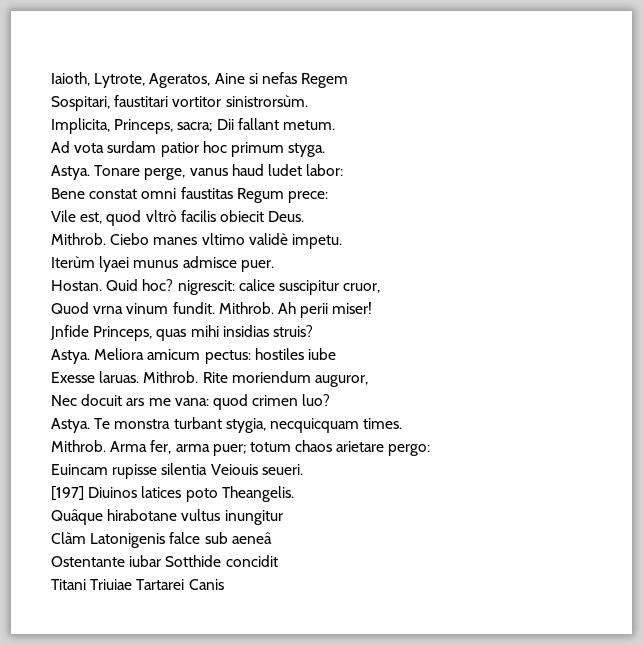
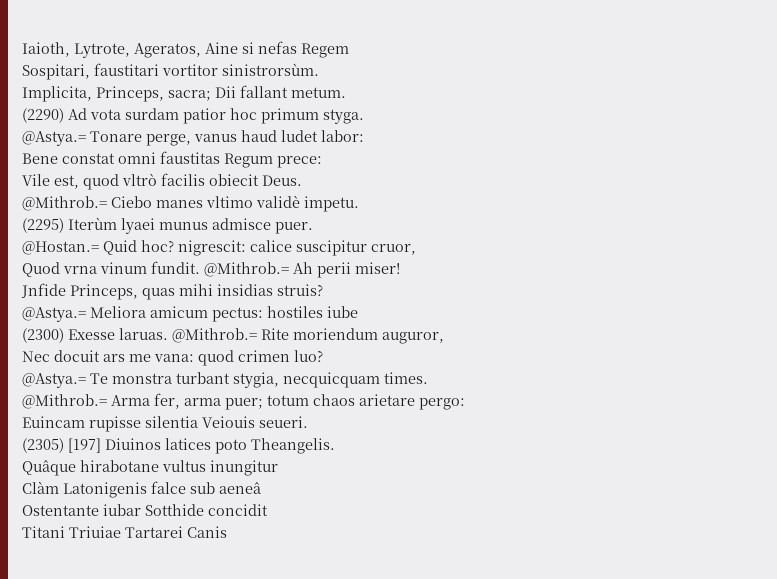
(335, 125) none -> [22,108,64,123] (2290)
[51,165,90,180] Astya. -> [22,131,86,146] @Astya.=
[51,233,106,245] Mithrob. -> [22,196,107,211] @Mithrob.=
(342, 241) none -> [22,218,64,233] (2295)
[51,280,102,291] Hostan. -> [22,241,99,255] @Hostan.=
[218,302,274,314] Mithrob. -> [204,262,289,277] @Mithrob.=
[51,349,90,364] Astya. -> [22,307,86,322] @Astya.=
(336, 354) none -> [22,328,64,343] (2300)
[143,371,199,383] Mithrob. -> [172,328,257,343] @Mithrob.=
[51,418,90,433] Astya. -> [22,373,86,388] @Astya.=
[51,440,106,452] Mithrob. -> [22,394,107,409] @Mithrob.=
(303, 469) none -> [22,438,64,453] (2305)

